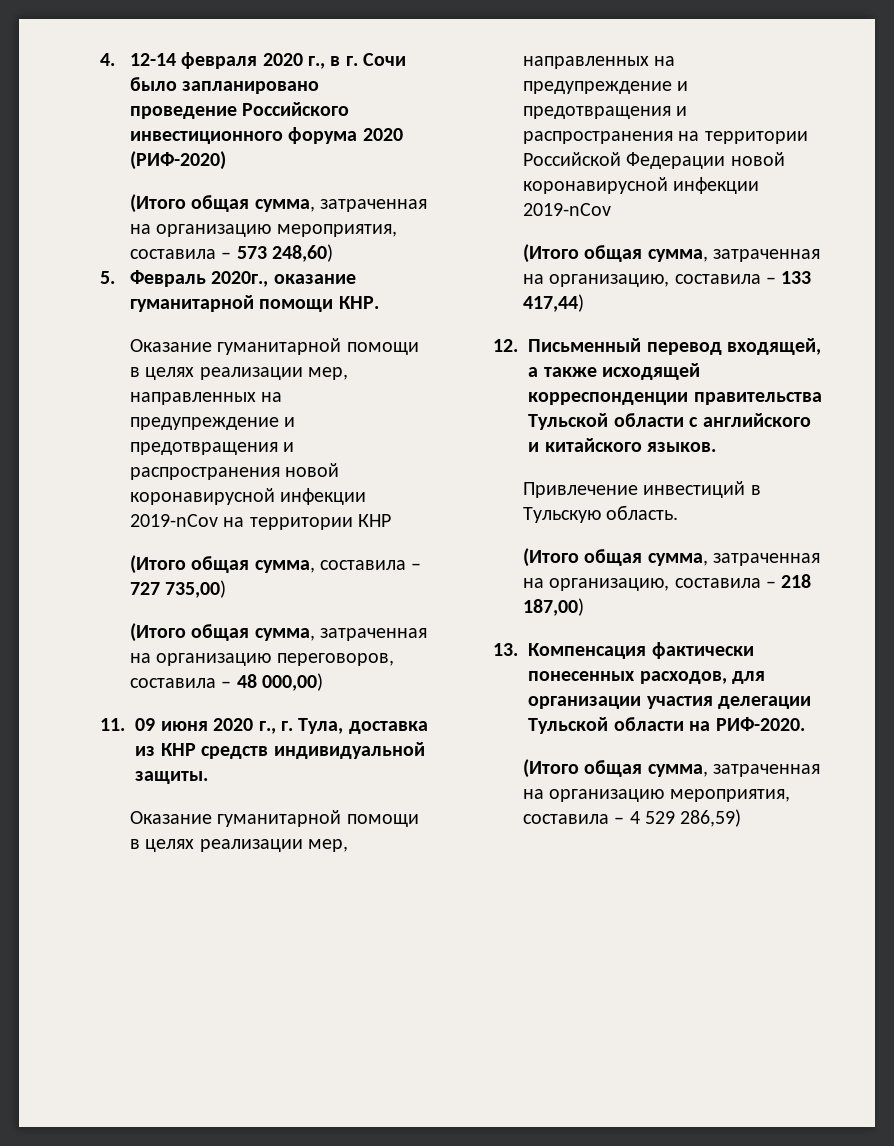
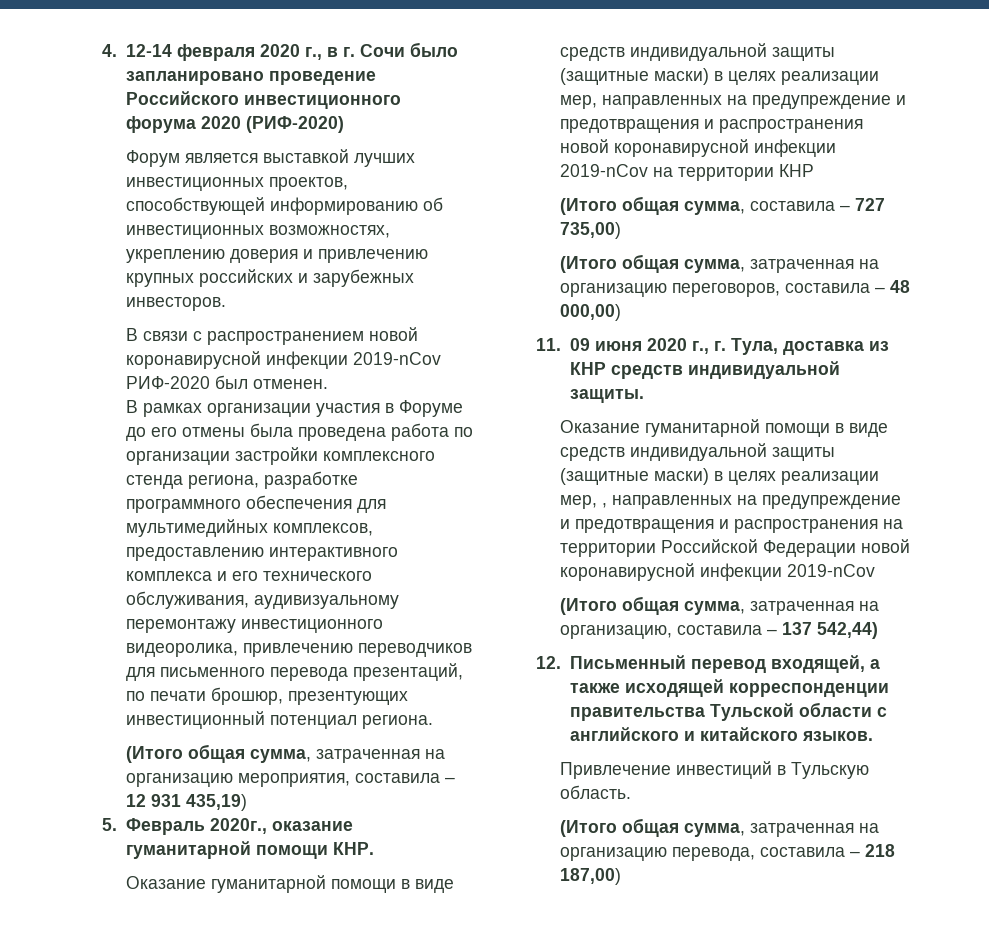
[129,194,427,213] [129,224,397,237] [129,244,333,262] // (Итого общая сумма, затраченная на организацию мероприятия, составила – 573 248,60) -> [125,149,415,167] [125,177,348,191] [125,197,443,215] [125,225,390,239] [125,249,428,263] [125,269,414,287] [125,297,226,311] [125,327,418,345] [125,351,441,369] [125,375,328,389] [125,400,463,417] [125,423,473,441] [125,447,435,465] [125,471,358,489] [125,495,386,513] [125,519,373,537] [125,547,398,561] [125,571,372,581] [125,591,399,609] [125,619,383,633] [125,643,472,657] [125,663,463,681] [125,687,408,705] [125,711,433,729] [125,744,445,763] [125,773,455,787] [125,794,247,811] // Форум является выставкой лучших инвестиционных проектов, способствующей информированию об инвестиционных возможностях, укреплению доверия и привлечению крупных российских и зарубежных инвесторов. // В связи с распространением новой коронавирусной инфекции 2019-nCov РИФ-2020 был отменен. // В рамках организации участия в Форуме до его отмены была проведена работа по организации застройки комплексного стенда региона, разработке программного обеспечения для мультимедийных комплексов, предоставлению интерактивного комплекса и его технического обслуживания, аудивизуальному перемонтажу инвестиционного видеоролика, привлечению переводчиков для письменного перевода презентаций, по печати брошюр, презентующих инвестиционный потенциал региона. // (Итого общая сумма, затраченная на организацию мероприятия, составила – 12 931 435,19)
(140, 372) none -> [414,879,454,893] [559,43,835,61] [559,68,723,85] виде средств индивидуальной защиты (защитные маски) в
[145,839,348,852] целях реализации мер, -> [848,423,888,437] [559,443,835,461] [559,468,879,485] [559,495,607,509] виде средств индивидуальной защиты (защитные маски) в целях реализации мер, ,
[781,271,812,284] [522,294,584,312] 133 417,44) -> [781,622,878,639] 137 542,44)
[549,578,670,591] организацию, -> [559,847,755,861] организацию перевода,
[493,642,754,659] [528,671,766,684] [528,696,812,709] [528,717,805,734] [522,759,820,778] [522,789,790,802] [522,809,742,827] // 13. Компенсация фактически понесенных расходов, для организации участия делегации Тульской области на РИФ-2020. // (Итого общая сумма, затраченная на организацию мероприятия, составила – 4 529 286,59) -> (621, 876) none

